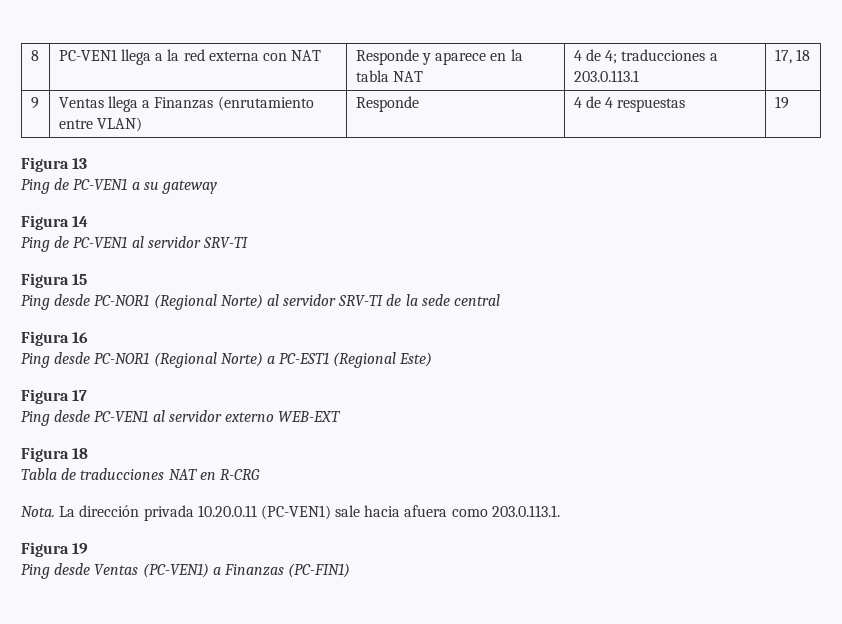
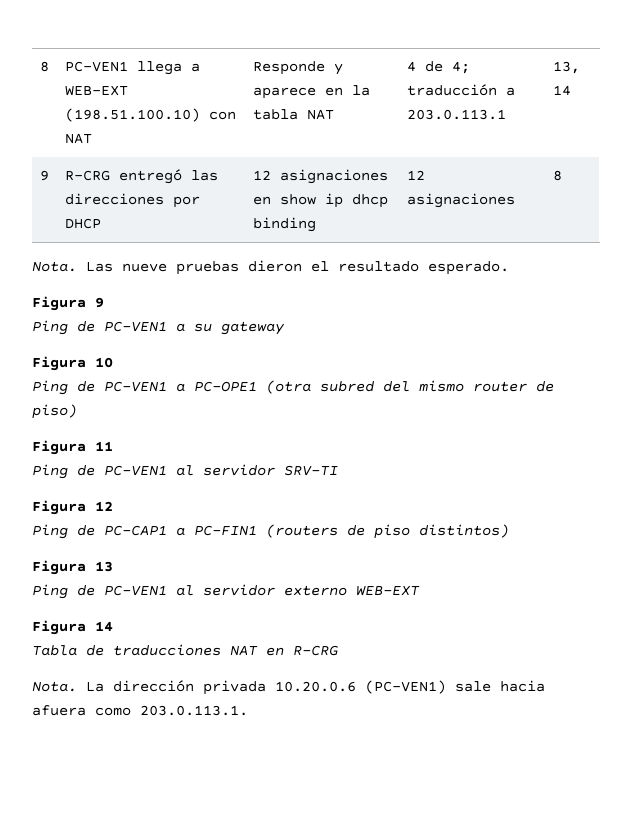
[167,49,259,61] la red externa -> [64,85,128,96] [64,108,200,122] WEB-EXT (198.51.100.10)
[621,49,706,61] traducciones -> [406,84,497,96] traducción
[774,49,810,64] 17, 18 -> [552,61,580,74] [552,85,571,96] 13, 14
[58,96,314,112] [58,117,142,132] [355,96,419,112] [573,96,686,112] [774,96,789,109] [21,157,88,172] Ventas llega a Finanzas (enrutamiento entre VLAN) | Responde | 4 de 4 respuestas | 19 // Figura 13 -> [64,169,218,184] [64,193,200,208] [64,218,101,229] [252,169,388,184] [252,193,388,208] [252,217,316,232] [406,170,425,180] [406,193,515,208] [552,170,562,181] [32,260,509,275] [32,296,104,311] R-CRG entregó las direcciones por DHCP | 12 asignaciones en show ip dhcp binding | 12 asignaciones | 8 // Nota. Las nueve pruebas dieron el resultado esperado. // Figura 9
[72,216,89,227] 14 -> [95,357,113,368] [32,380,554,395] [32,404,77,419] [32,440,113,455] 10 // Ping de PC-VEN1 a PC-OPE1 (otra subred del mismo router de piso) // Figura 11
[72,274,88,285] [21,294,501,310] [21,331,89,346] [21,352,433,368] [21,389,88,404] [21,410,91,426] 15 // Ping desde PC-NOR1 (Regional Norte) al servidor SRV-TI de la sede central // Figura 16 // Ping desde PC-NOR1 (Regional Norte) a PC-EST1 (Regional Este) // Figura 17 // Ping desde -> [95,501,113,511] [32,524,509,539] [32,560,113,575] [32,584,95,599] 12 // Ping de PC-CAP1 a PC-FIN1 (routers de piso distintos) // Figura 13 // Ping de
[72,448,89,459] 18 -> [95,621,113,631] 14
[197,505,257,517] 10.20.0.11 -> [275,681,356,692] 10.20.0.6
[21,542,89,557] [21,563,351,579] // Figura 19 // Ping desde Ventas (PC-VEN1) a Finanzas (PC-FIN1) -> (248, 710) none

